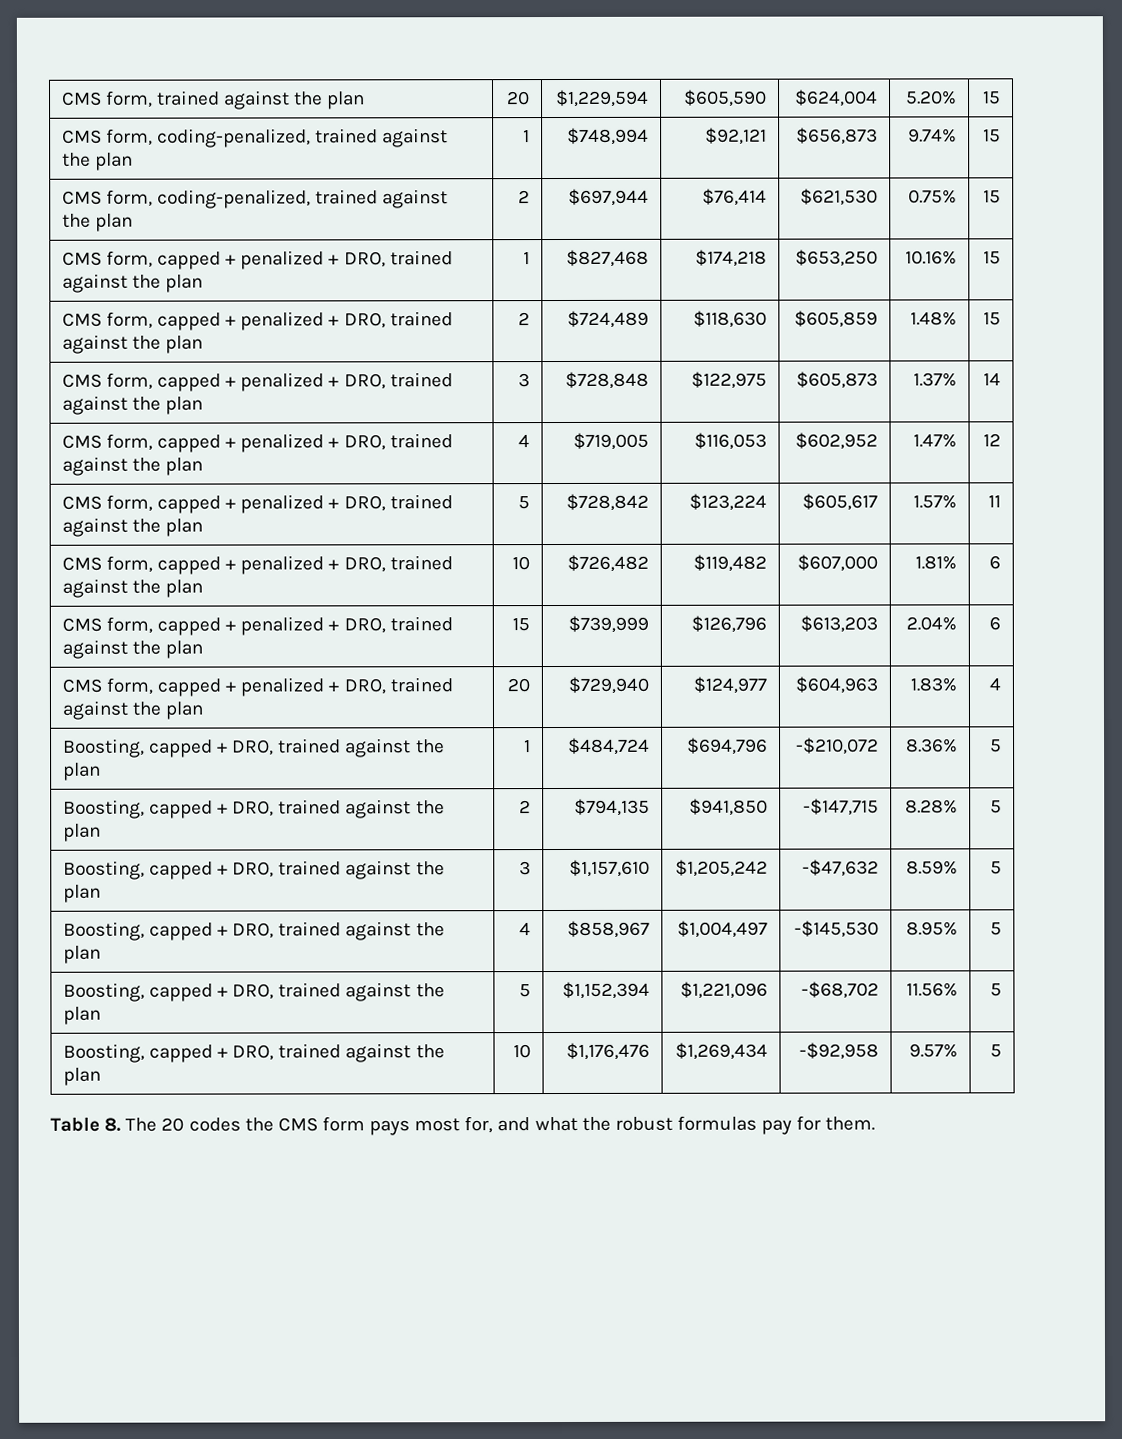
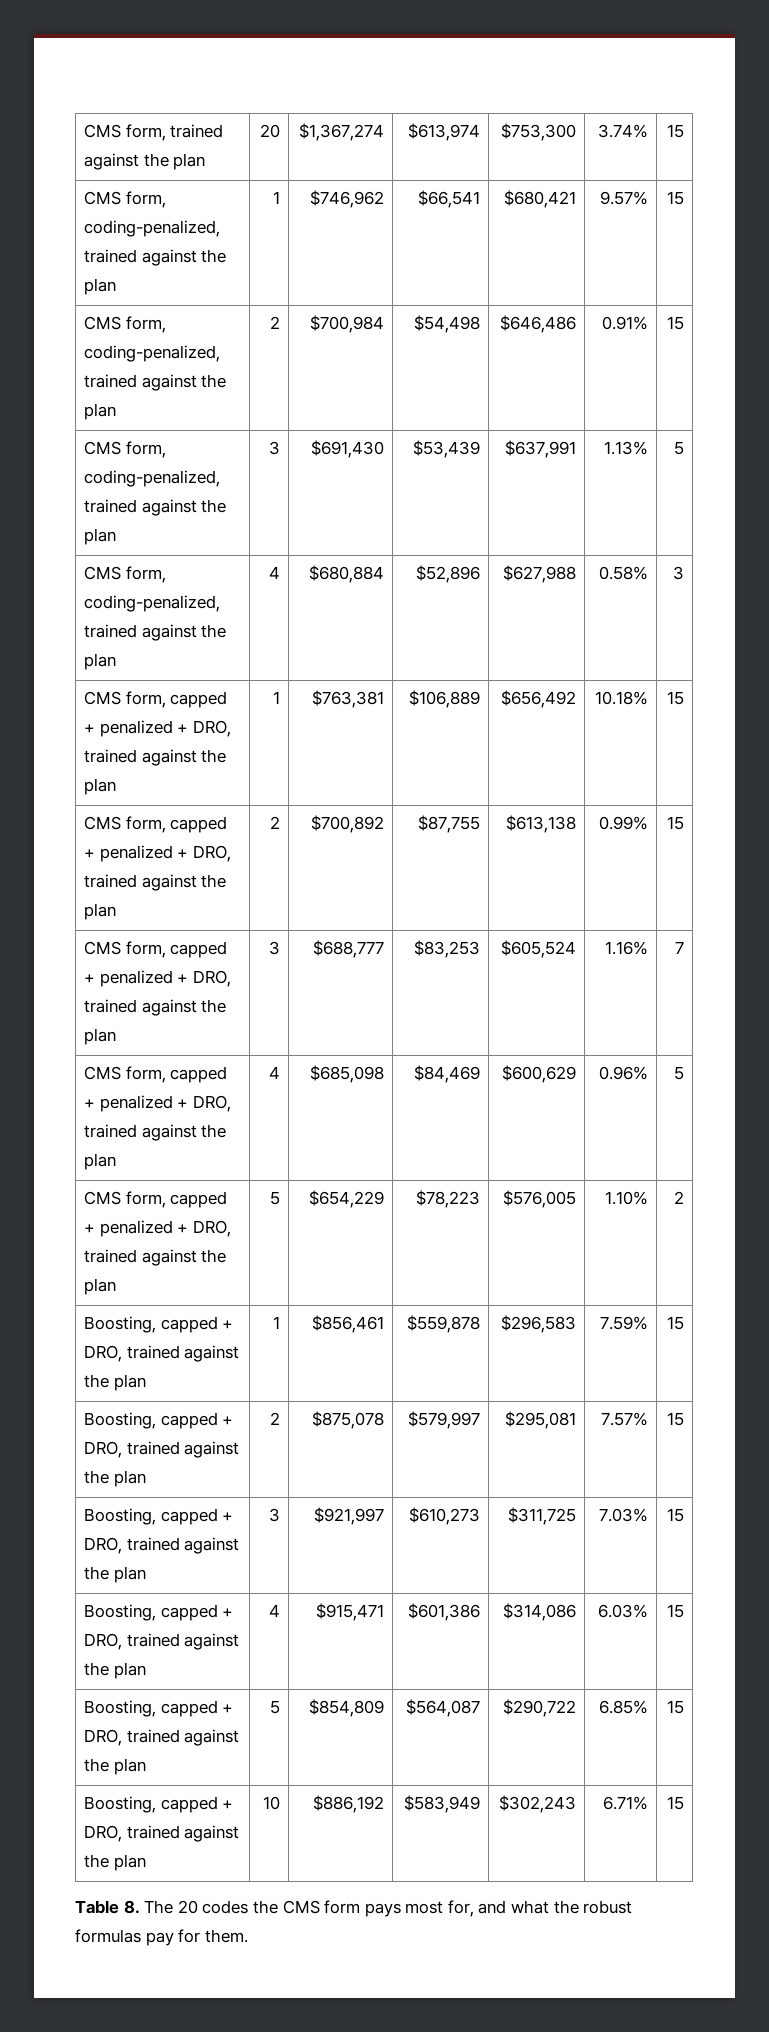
[556,89,650,108] [684,89,768,107] [795,89,879,107] [906,90,958,105] $1,229,594 | $605,590 | $624,004 | 5.20% -> [298,123,384,141] [407,123,480,141] [500,123,576,141] [597,124,648,138] $1,367,274 | $613,974 | $753,300 | 3.74%
[567,127,650,145] [705,127,768,145] [796,127,879,145] [908,128,958,143] $748,994 | $92,121 | $656,873 | 9.74% -> [309,190,384,208] [417,190,480,208] [503,190,576,208] [599,191,648,205] $746,962 | $66,541 | $680,421 | 9.57%
[568,188,650,206] [702,188,768,206] [800,188,879,206] [908,189,958,204] [983,190,1002,204] $697,944 | $76,414 | $621,530 | 0.75% | 15 -> [309,315,384,333] [413,315,480,333] [499,315,576,333] [601,316,648,330] [666,316,684,330] [84,441,166,458] [84,470,221,487] [84,499,227,516] [84,528,117,545] [268,441,280,455] [310,440,384,458] [412,440,480,458] [504,440,576,458] [603,441,648,455] [673,441,684,455] [84,566,166,583] [84,595,221,612] [84,624,227,641] [84,653,117,670] [268,566,280,579] [308,565,384,583] [415,565,480,583] [502,565,576,583] [598,566,648,580] [672,566,684,580] $700,984 | $54,498 | $646,486 | 0.91% | 15 // CMS form, coding-penalized, trained against the plan | 3 | $691,430 | $53,439 | $637,991 | 1.13% | 5 // CMS form, coding-penalized, trained against the plan | 4 | $680,884 | $52,896 | $627,988 | 0.58% | 3
[566,249,650,267] [695,249,768,267] [795,249,879,267] [905,250,958,265] $827,468 | $174,218 | $653,250 | 10.16% -> [311,690,384,708] [408,690,480,708] [500,690,576,708] [594,691,648,705] $763,381 | $106,889 | $656,492 | 10.18%
[567,310,650,328] [693,310,768,328] [794,310,879,328] [910,311,958,326] $724,489 | $118,630 | $605,859 | 1.48% -> [310,815,384,833] [417,815,480,833] [505,815,576,833] [598,816,648,830] $700,892 | $87,755 | $613,138 | 0.99%
[565,371,650,389] [691,371,768,389] [796,371,879,389] [913,372,958,387] [983,372,1002,386] $728,848 | $122,975 | $605,873 | 1.37% | 14 -> [312,940,384,958] [413,940,480,958] [500,940,576,958] [604,941,648,955] [674,941,684,954] $688,777 | $83,253 | $605,524 | 1.16% | 7
[573,432,650,450] [694,432,768,450] [795,432,879,450] [913,433,958,448] [983,433,1002,447] $719,005 | $116,053 | $602,952 | 1.47% | 12 -> [309,1065,384,1083] [413,1065,480,1083] [501,1065,576,1083] [598,1066,648,1080] [673,1066,684,1080] $685,098 | $84,469 | $600,629 | 0.96% | 5
[566,493,650,511] [689,493,768,511] [802,493,879,511] [913,494,958,509] [988,495,1002,508] [61,555,453,575] [61,578,204,598] [512,556,531,571] [567,554,650,572] [693,554,768,572] [797,554,879,572] [915,555,958,570] [989,555,1002,570] [61,616,453,636] [61,639,204,659] [512,618,531,632] [568,615,650,633] [691,615,768,633] [800,615,879,633] [906,616,958,631] [989,616,1002,631] [61,677,453,697] [61,700,204,720] [507,678,531,693] [568,676,650,694] [693,676,768,694] [795,676,879,694] [910,677,958,692] [989,677,1002,691] $728,842 | $123,224 | $605,617 | 1.57% | 11 // CMS form, capped + penalized + DRO, trained against the plan | 10 | $726,482 | $119,482 | $607,000 | 1.81% | 6 // CMS form, capped + penalized + DRO, trained against the plan | 15 | $739,999 | $126,796 | $613,203 | 2.04% | 6 // CMS form, capped + penalized + DRO, trained against the plan | 20 | $729,940 | $124,977 | $604,963 | 1.83% | 4 -> [308,1190,384,1208] [415,1190,480,1208] [502,1190,576,1208] [604,1191,648,1205] [673,1191,684,1204] $654,229 | $78,223 | $576,005 | 1.10% | 2
[568,737,651,755] [687,737,769,755] [796,737,880,755] [906,738,959,753] [990,739,1003,753] $484,724 | $694,796 | -$210,072 | 8.36% | 5 -> [311,1315,384,1333] [406,1315,480,1333] [500,1315,576,1333] [599,1316,648,1330] [666,1316,684,1330] $856,461 | $559,878 | $296,583 | 7.59% | 15
[574,798,651,816] [689,798,769,816] [803,798,880,816] [905,799,959,814] [990,800,1003,814] $794,135 | $941,850 | -$147,715 | 8.28% | 5 -> [311,1411,384,1429] [407,1411,480,1429] [504,1411,576,1429] [600,1412,648,1426] [666,1412,684,1426] $875,078 | $579,997 | $295,081 | 7.57% | 15
[569,859,651,877] [675,859,769,877] [802,859,880,877] [906,860,959,875] [990,861,1003,875] $1,157,610 | $1,205,242 | -$47,632 | 8.59% | 5 -> [313,1507,384,1525] [408,1507,480,1525] [507,1507,576,1525] [598,1508,648,1522] [666,1508,684,1522] $921,997 | $610,273 | $311,725 | 7.03% | 15
[567,920,651,938] [677,920,769,938] [794,920,880,938] [906,921,959,936] [990,922,1003,936] $858,967 | $1,004,497 | -$145,530 | 8.95% | 5 -> [315,1603,384,1621] [407,1603,480,1621] [502,1603,576,1621] [597,1604,648,1618] [666,1604,684,1618] $915,471 | $601,386 | $314,086 | 6.03% | 15
[562,981,651,999] [680,981,769,999] [801,981,880,999] [906,982,959,997] [990,983,1003,997] $1,152,394 | $1,221,096 | -$68,702 | 11.56% | 5 -> [308,1699,384,1717] [405,1699,480,1717] [502,1699,576,1717] [598,1700,648,1714] [666,1700,684,1714] $854,809 | $564,087 | $290,722 | 6.85% | 15
[566,1042,651,1060] [675,1042,769,1060] [799,1042,880,1060] [909,1043,959,1058] [990,1044,1003,1058] $1,176,476 | $1,269,434 | -$92,958 | 9.57% | 5 -> [312,1795,384,1813] [403,1795,480,1813] [498,1795,576,1813] [602,1796,648,1810] [666,1796,684,1810] $886,192 | $583,949 | $302,243 | 6.71% | 15

